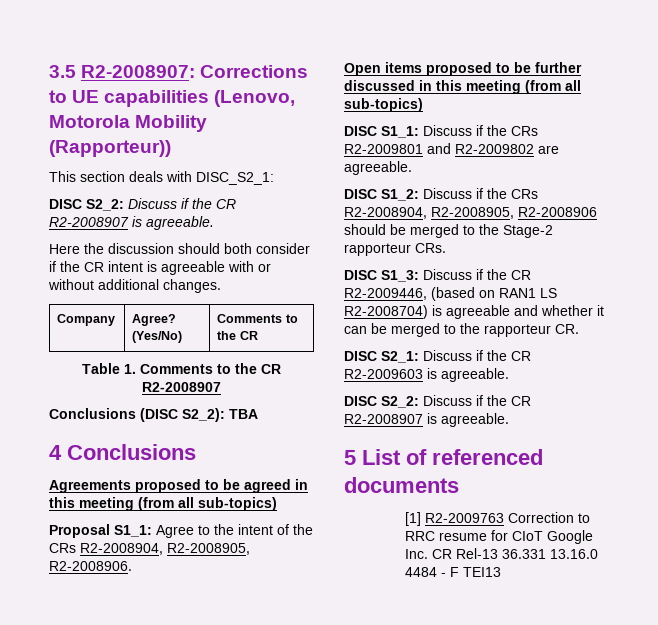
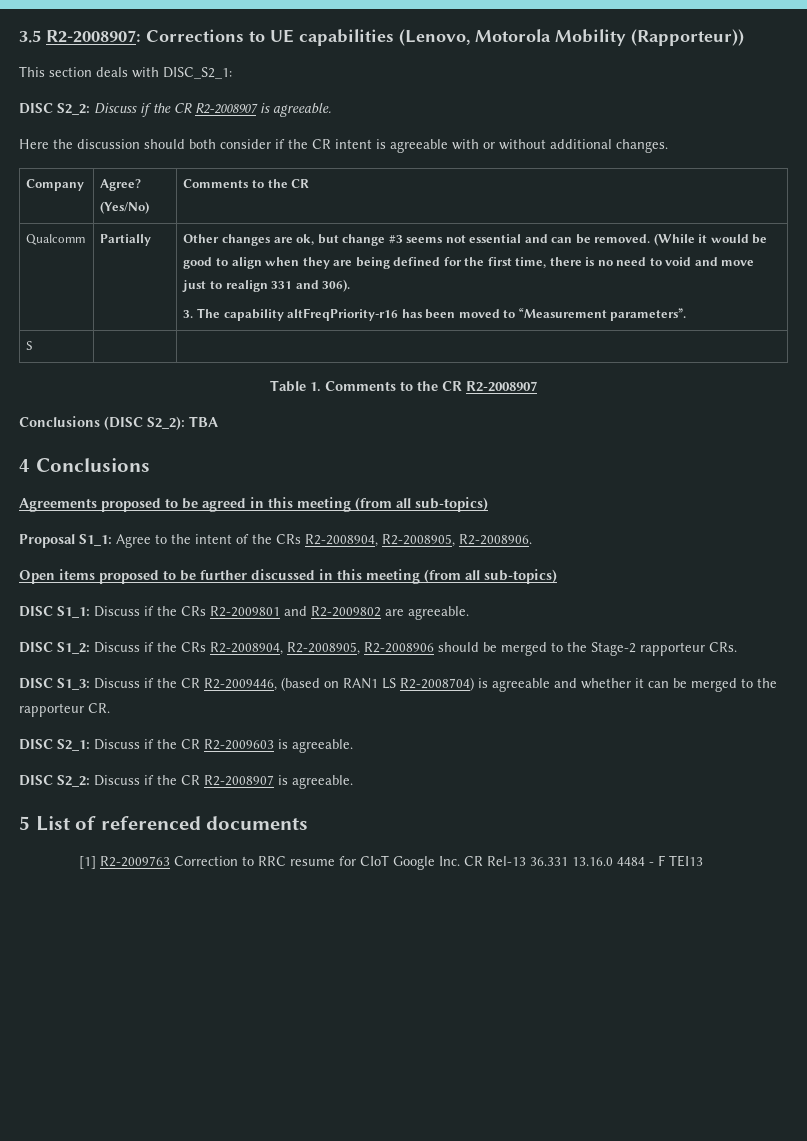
(258, 335) none -> [26,234,86,245] [100,234,152,246] [183,233,768,246] [183,257,755,269] [182,279,351,292] [183,308,687,321] [26,341,34,350] // Qualcomm | Partially | Other changes are ok, but change #3 seems not essential and can be removed. (While it would be good to align when they are being defined for the first time, there is no need to void and move just to realign 331 and 306). // 3. The capability altFreqPriority-r16 has been moved to “Measurement parameters”. // S | |

